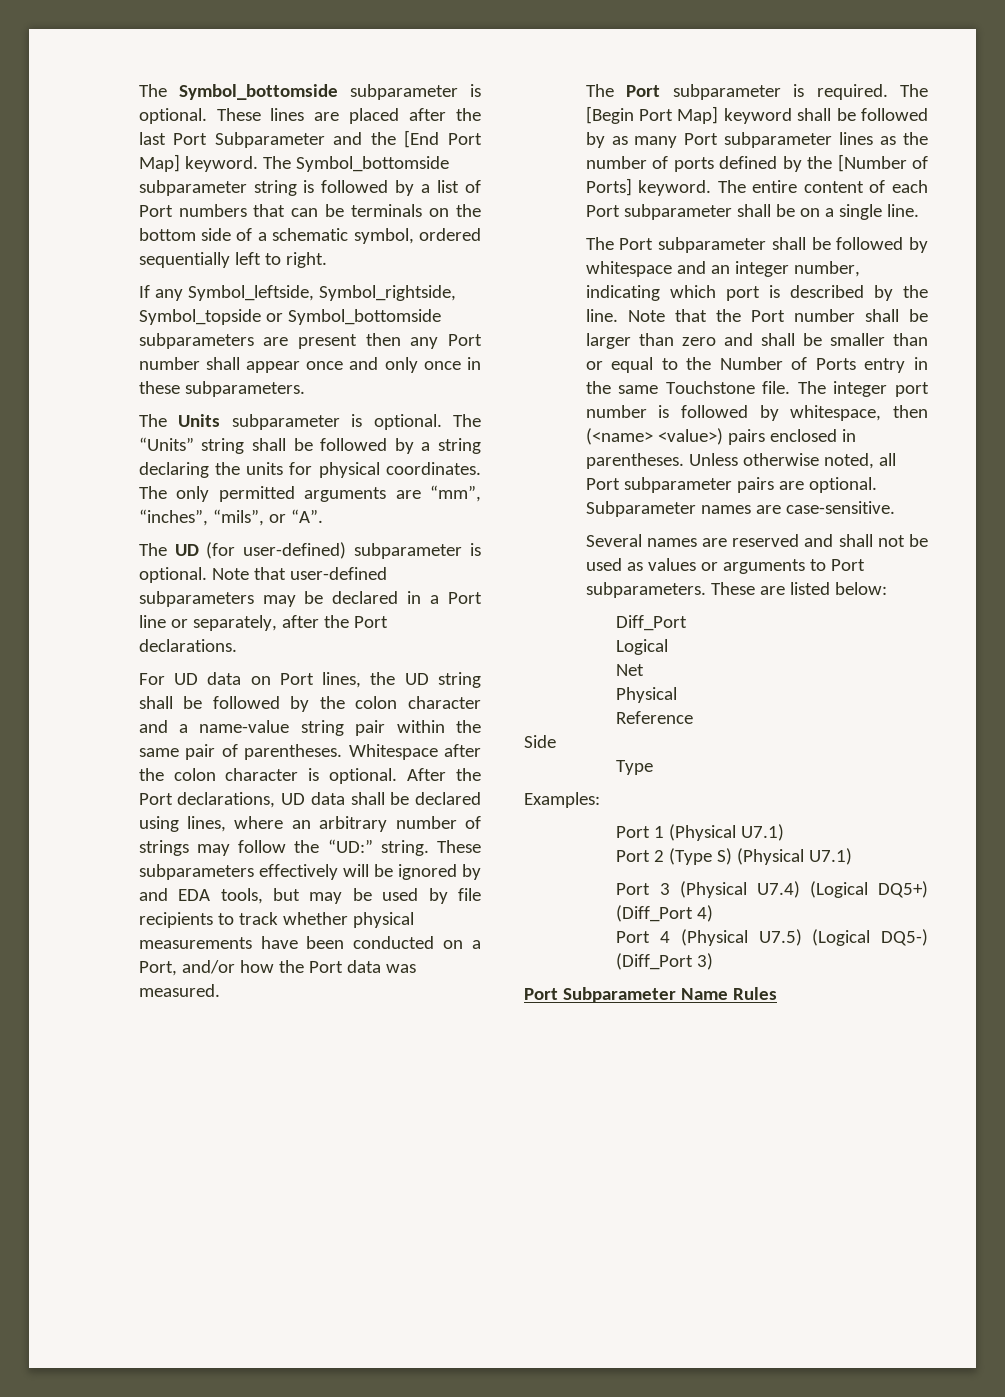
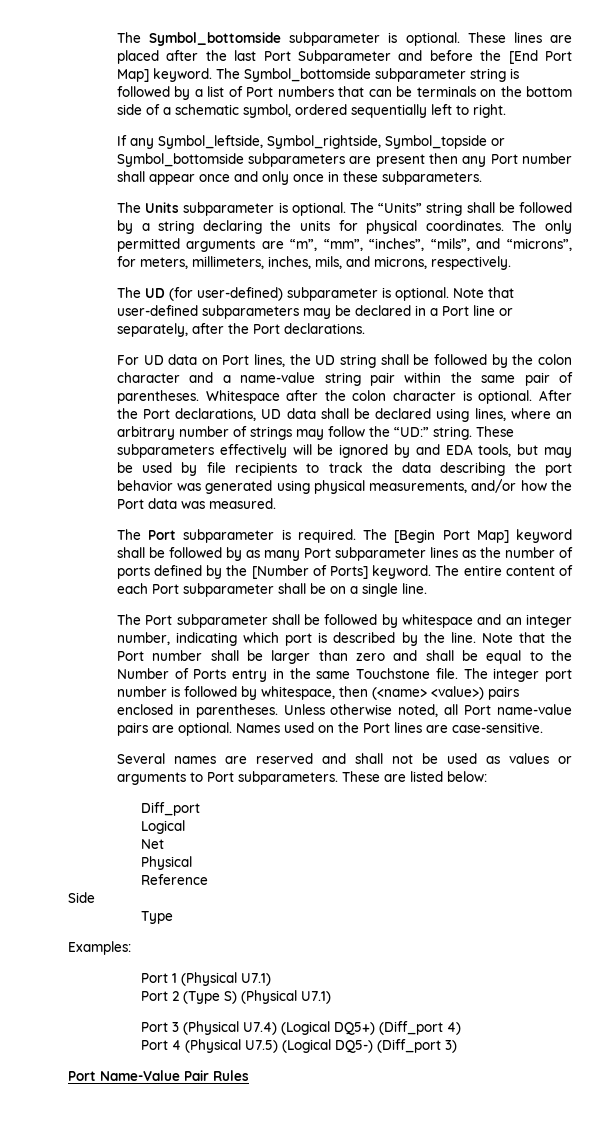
(363, 138) none -> [429,50,473,61] before
(421, 494) none -> [290,239,318,251] “m”,
[268,509,323,523] or “A”. -> [476,238,572,251] [116,256,511,270] and “microns”, for meters, millimeters, inches, mils, and microns, respectively.
[282,912,414,928] [138,936,481,949] [138,961,177,976] whether physical measurements have been conducted on a Port, -> [371,462,572,476] [116,480,468,494] the data describing the port behavior was generated using physical measurements,
[829,333,929,346] [585,361,603,370] smaller than or -> (478, 655) none
[623,477,732,493] subparameter -> [497,704,572,715] name-value
[585,501,751,517] Subparameter names -> [235,722,422,733] Names used on the Port lines
[616,615,688,631] Diff_Port -> [141,802,201,816] Diff_port
[616,905,694,922] (Diff_Port -> [379,1021,444,1035] (Diff_port
[616,953,694,970] (Diff_Port -> [377,1039,442,1053] (Diff_port
[562,987,728,1003] Subparameter Name -> [100,1070,209,1081] Name-Value Pair

